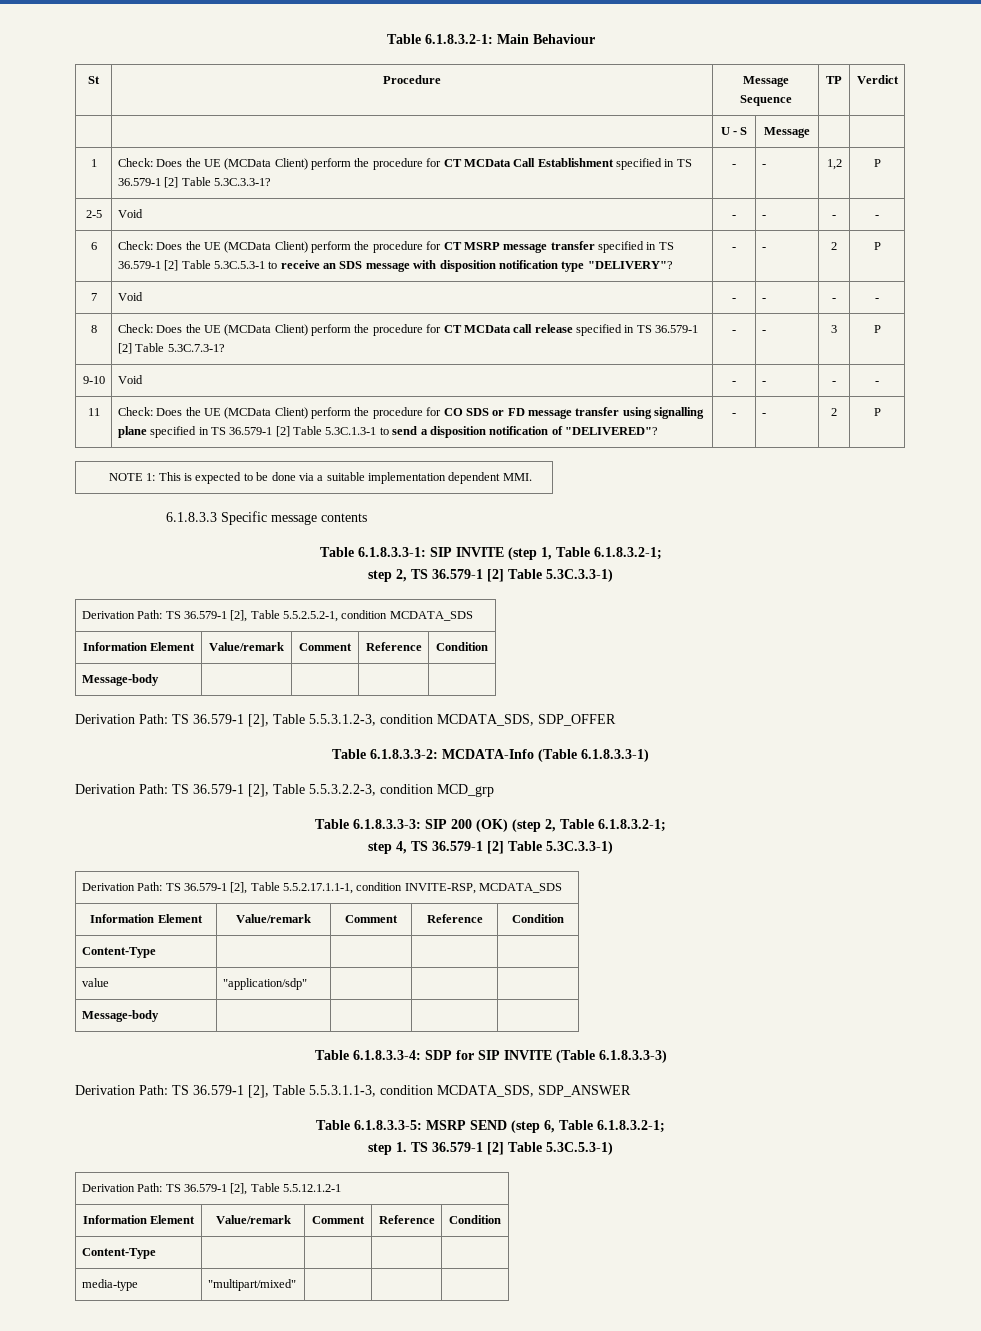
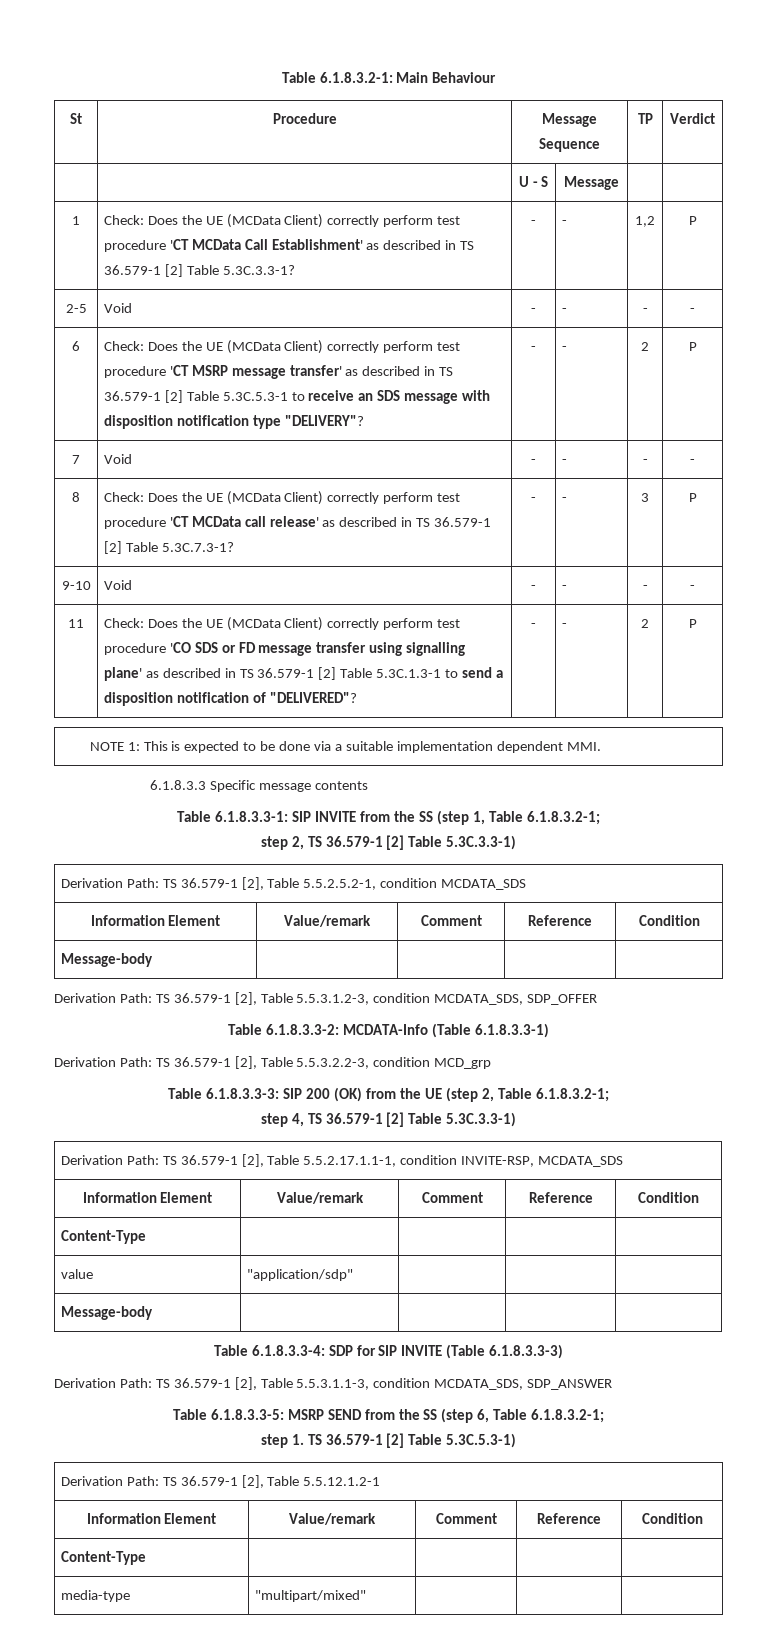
[311,158,663,170] perform the procedure for CT MCData Call Establishment specified -> [327,215,461,227] [103,239,442,252] correctly perform test procedure 'CT MCData Call Establishment' as described
[311,241,645,253] perform the procedure for CT MSRP message transfer specified -> [327,341,461,353] [103,365,421,379] correctly perform test procedure 'CT MSRP message transfer' as described
[311,324,623,336] perform the procedure for CT MCData call release specified -> [327,492,461,504] [103,516,398,529] correctly perform test procedure 'CT MCData call release' as described
[311,407,463,419] perform the procedure for CO -> [327,618,461,630] [103,642,191,655] correctly perform test procedure 'CO
[117,426,197,438] plane specified -> [103,667,221,681] plane' as described
(504, 552) none -> [360,811,433,822] from the SS
(508, 825) none -> [366,1088,442,1099] from the UE
(507, 1125) none -> [364,1409,438,1420] from the SS

